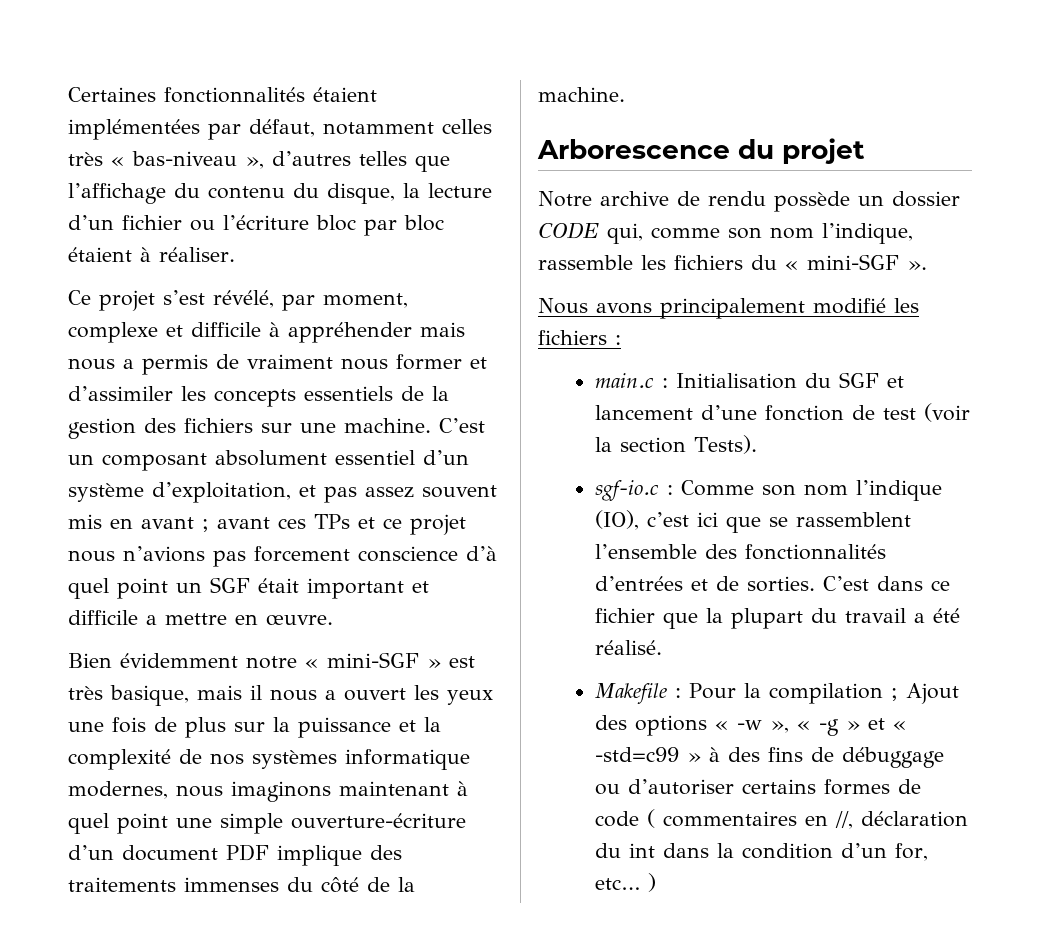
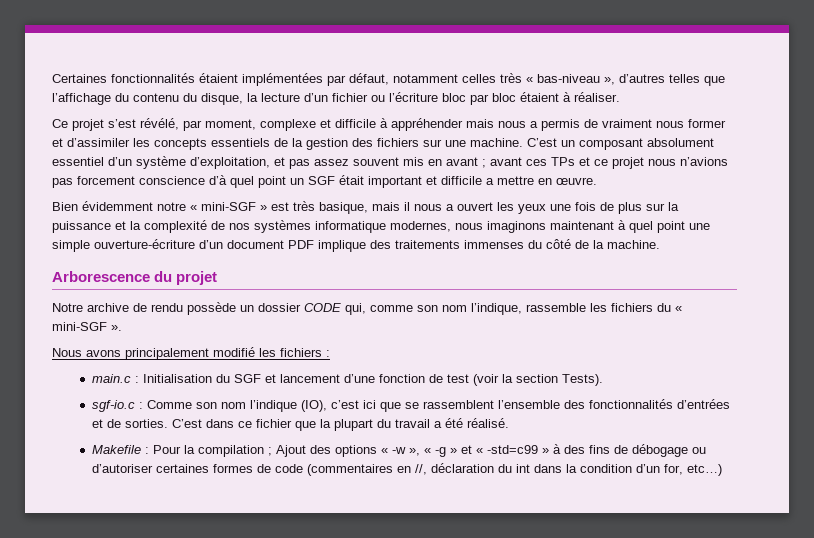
[842,747,945,768] débuggage -> [632,444,689,457] débogage
[742,779,817,794] certains -> [156,464,210,473] certaines
[647,809,798,828] ( commentaires -> [307,464,394,476] (commentaires
[595,873,657,892] etc… ) -> [687,464,723,476] etc…)

